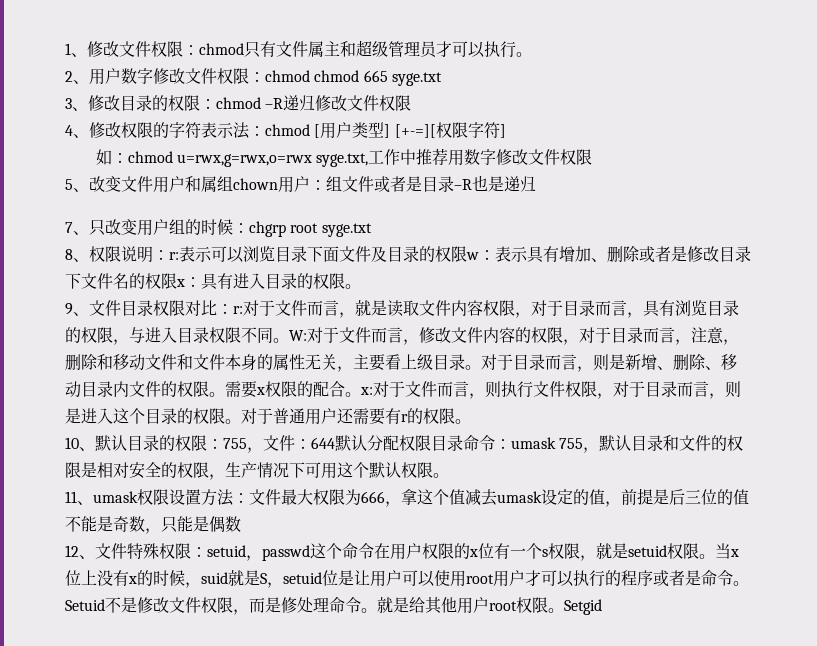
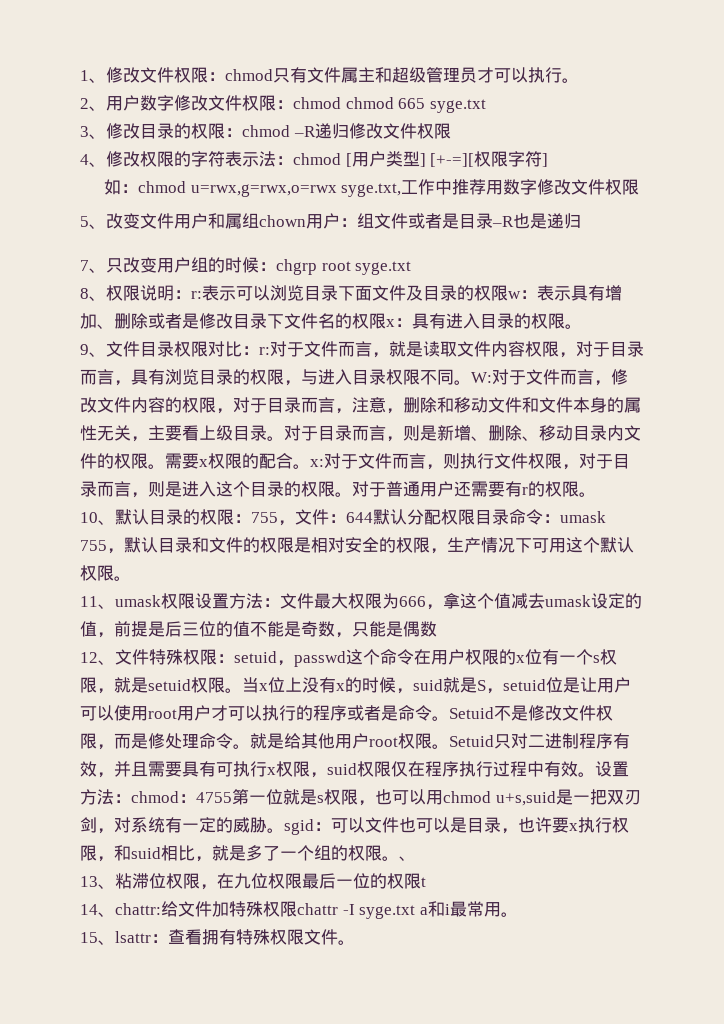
[564,599,602,615] Setgid -> [449,733,630,749] [80,761,629,778] [80,789,641,806] [80,817,629,835] [80,845,416,862] [80,873,426,890] [80,901,518,919] [80,929,355,945] Setuid只对二进制程序有效，并且需要具有可执行x权限，suid权限仅在程序执行过程中有效。设置方法：chmod：4755第一位就是s权限，也可以用chmod u+s,suid是一把双刃剑，对系统有一定的威胁。sgid：可以文件也可以是目录，也许要x执行权限，和suid相比，就是多了一个组的权限。、 // 13、粘滞位权限，在九位权限最后一位的权限t // 14、chattr:给文件加特殊权限chattr -I syge.txt a和i最常用。 // 15、lsattr：查看拥有特殊权限文件。

